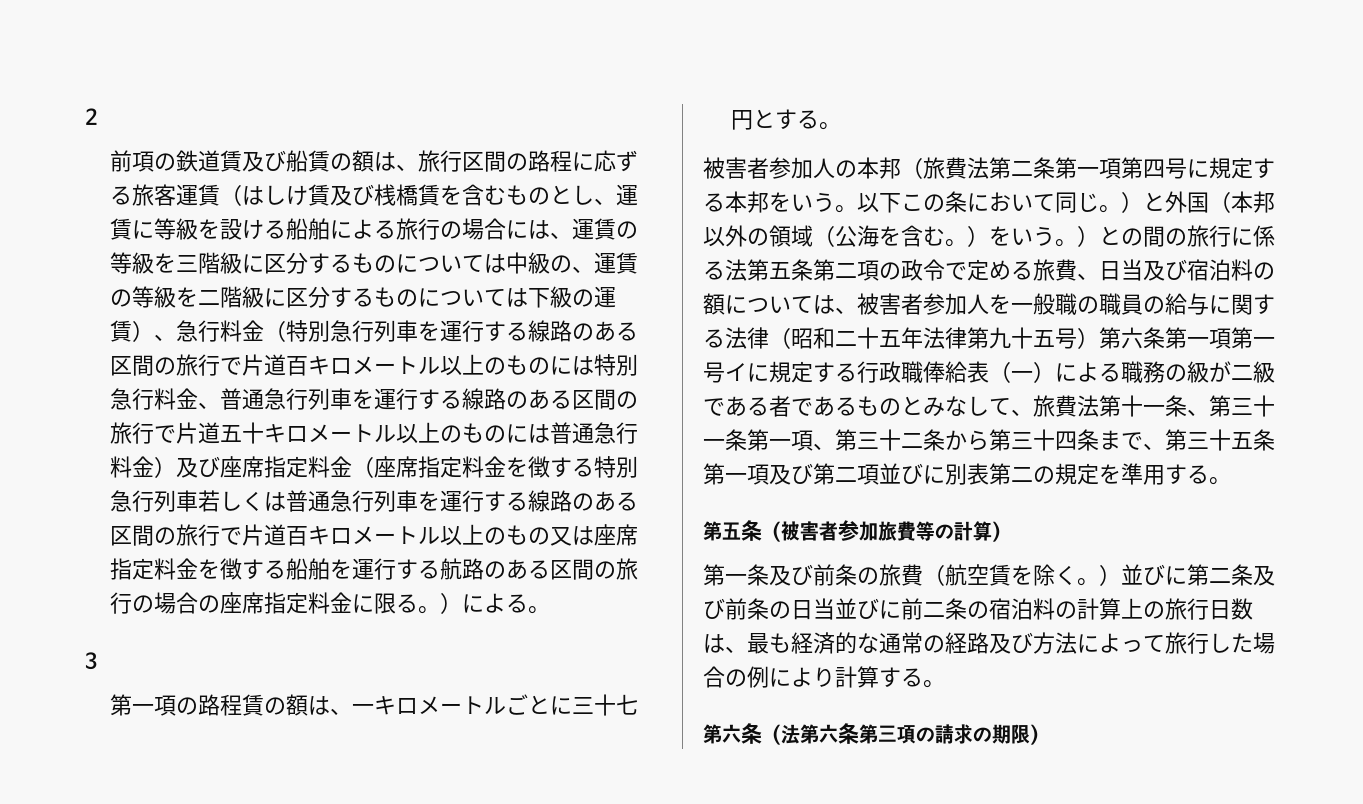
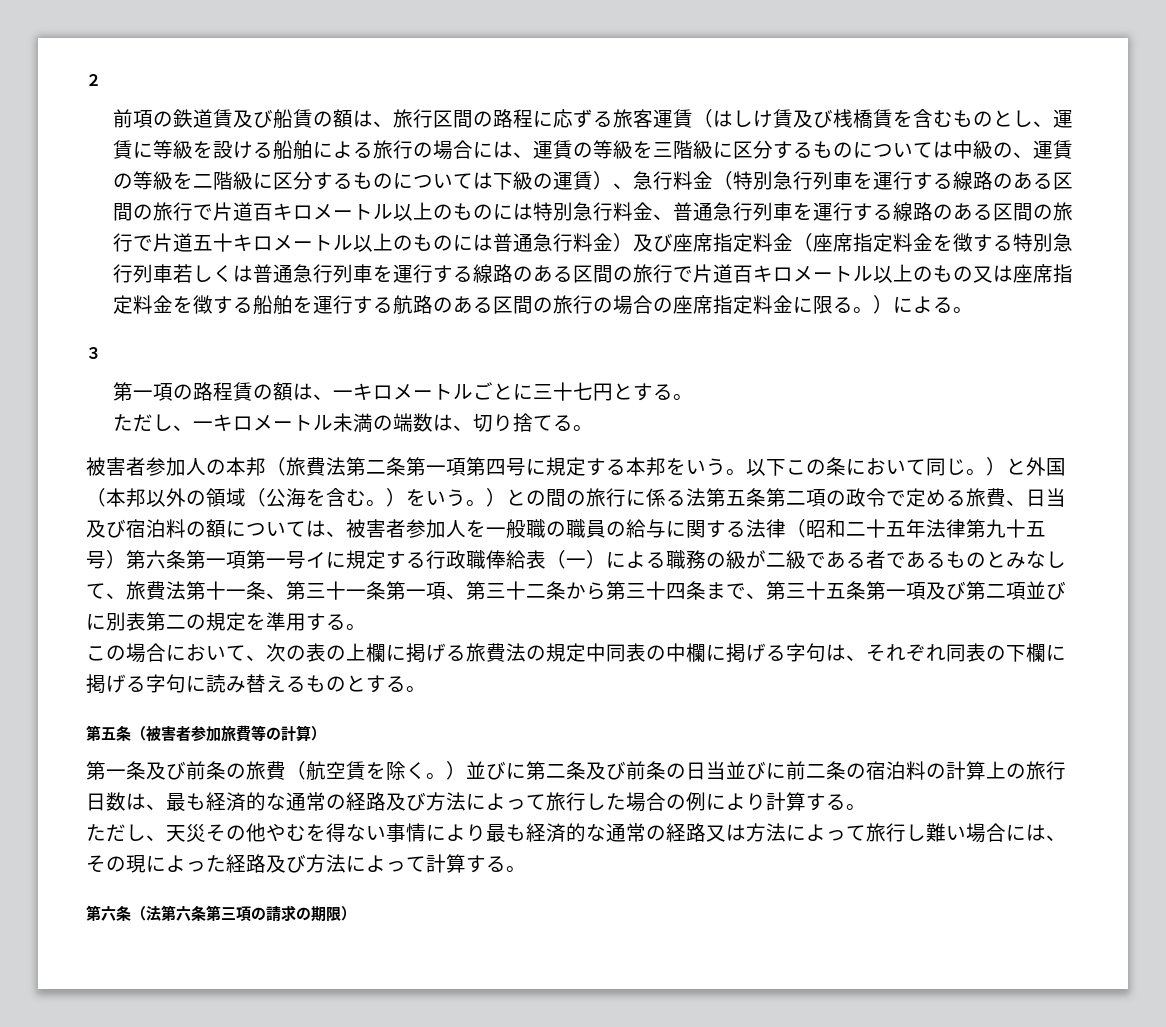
(842, 126) none -> [112,413,593,433] // ただし、一キロメートル未満の端数は、切り捨てる。
(1231, 481) none -> [86,643,1066,663] [86,674,426,694] // この場合において、次の表の上欄に掲げる旅費法の規定中同表の中欄に掲げる字句は、それぞれ同表の下欄に掲げる字句に読み替えるものとする。
(945, 684) none -> [86,823,1066,843] [86,854,526,873] // ただし、天災その他やむを得ない事情により最も経済的な通常の経路又は方法によって旅行し難い場合には、その現によった経路及び方法によって計算する。

